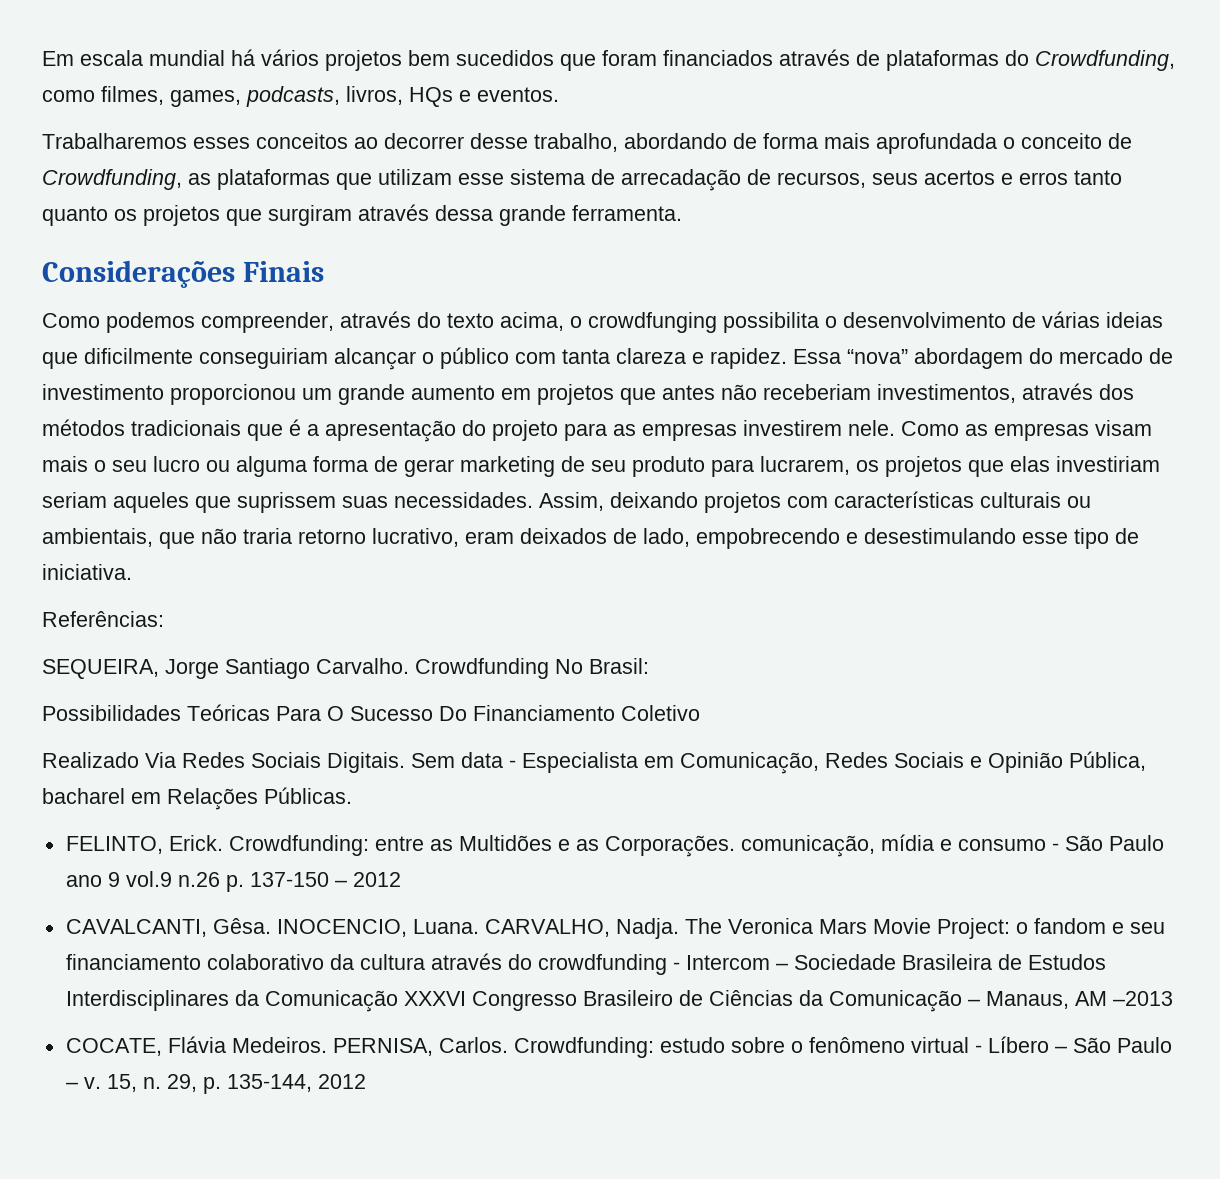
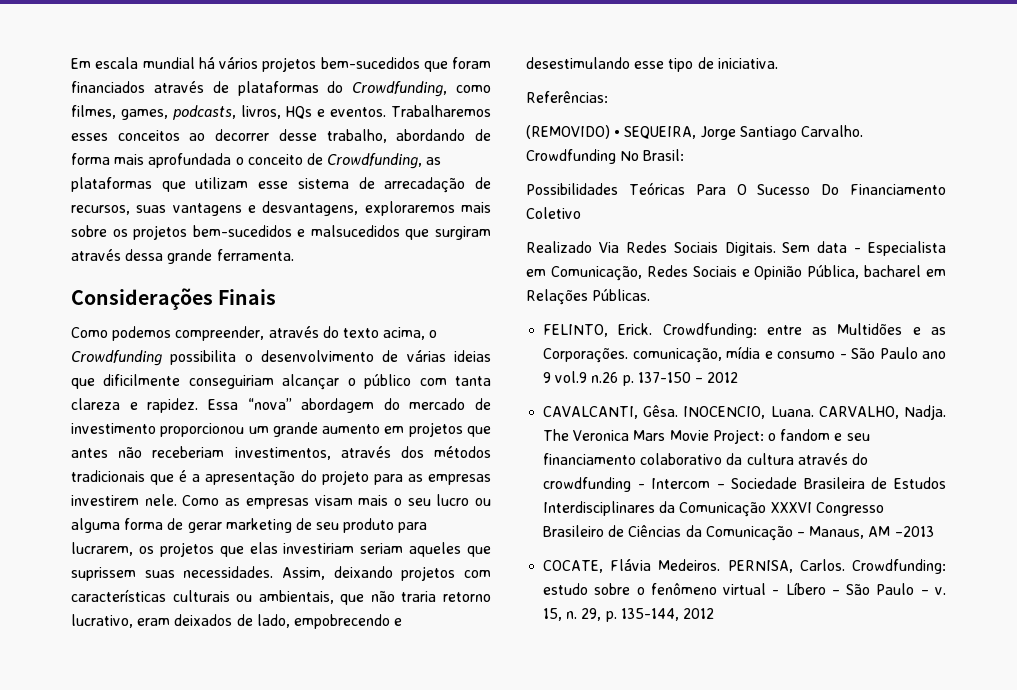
[408,50,554,66] bem sucedidos -> [320,57,420,69] bem-sucedidos
(559, 94) // -> (387, 112) none
[872,170,1122,185] [42,205,220,226] seus acertos e erros tanto quanto os projetos -> [136,201,491,216] [71,225,400,240] suas vantagens e desvantagens, exploraremos mais sobre os projetos bem-sucedidos e malsucedidos
[588,312,717,333] crowdfunging -> [71,350,162,366] Crowdfunding
(164, 619) none -> [526,125,621,139] (REMOVIDO) •

